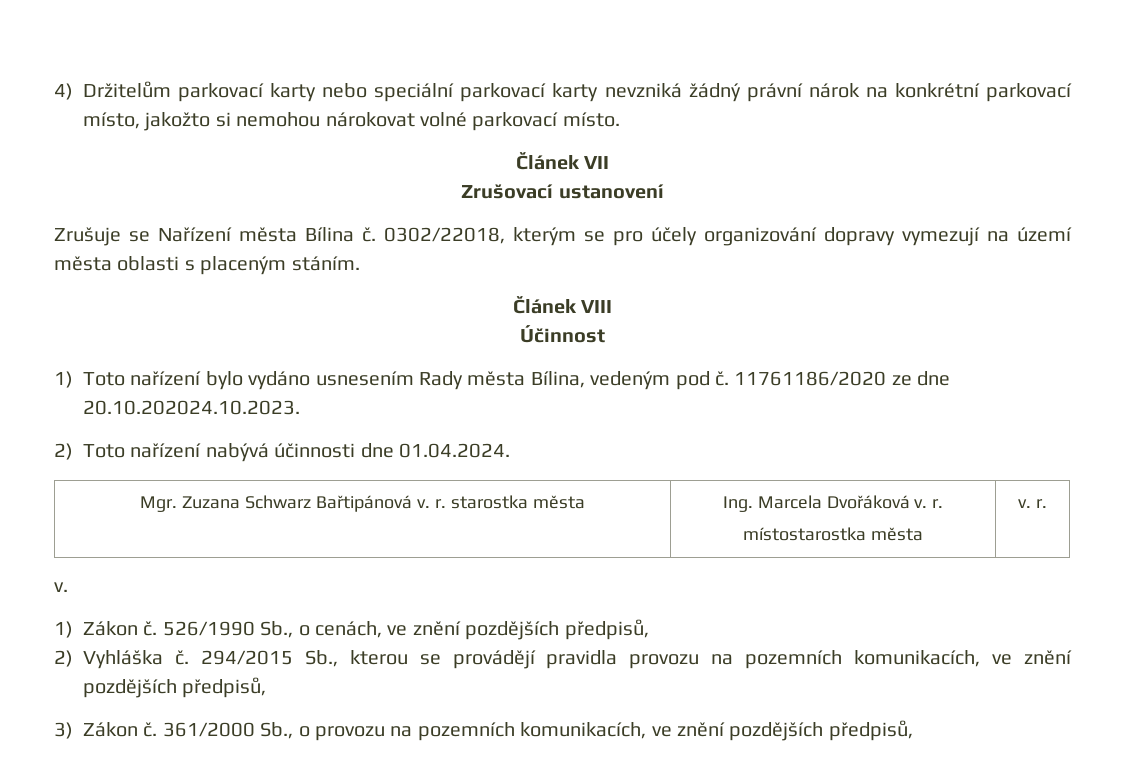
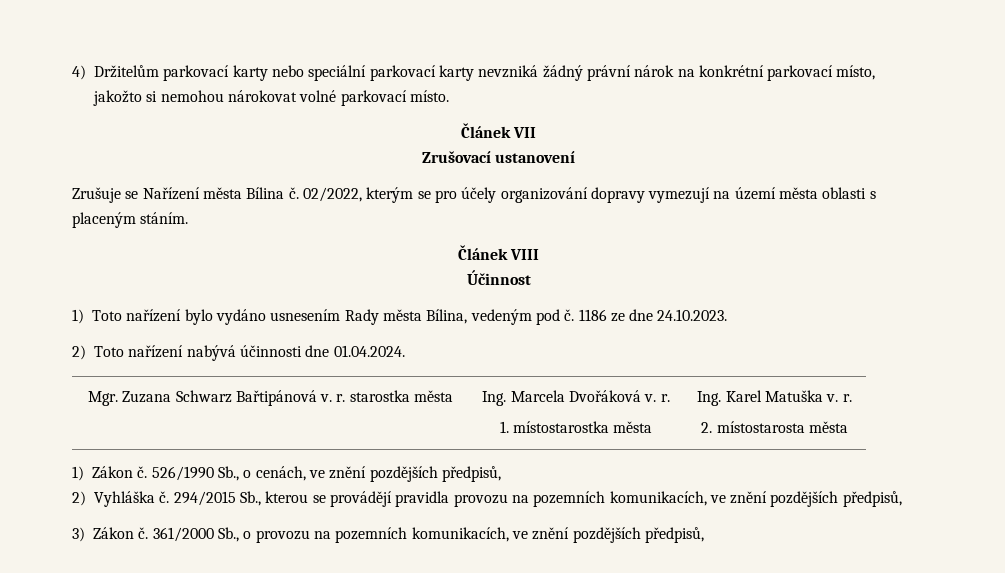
[384,227,505,244] 0302/22018, -> [302,187,362,202] 02/2022,
[734,371,887,386] 11761186/2020 -> [578,309,607,321] 1186
[83,400,300,415] 20.10.202024.10.2023. -> [657,309,728,321] 24.10.2023.
(944, 503) none -> [499,421,509,433] 1.
[1018,499,1047,508] [54,582,68,592] v. r. // v. -> [697,390,852,406] [701,421,848,433] Ing. Karel Matuška v. r. // 2. místostarosta města

